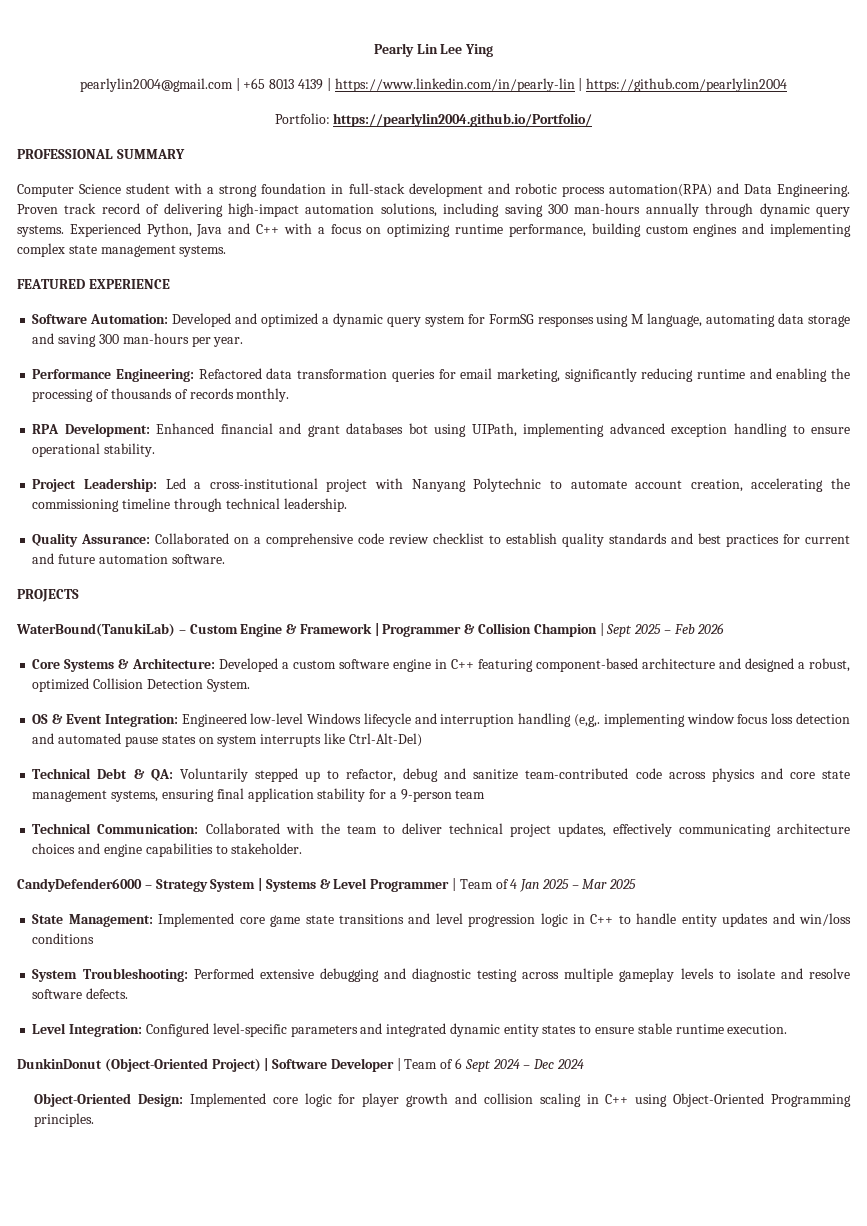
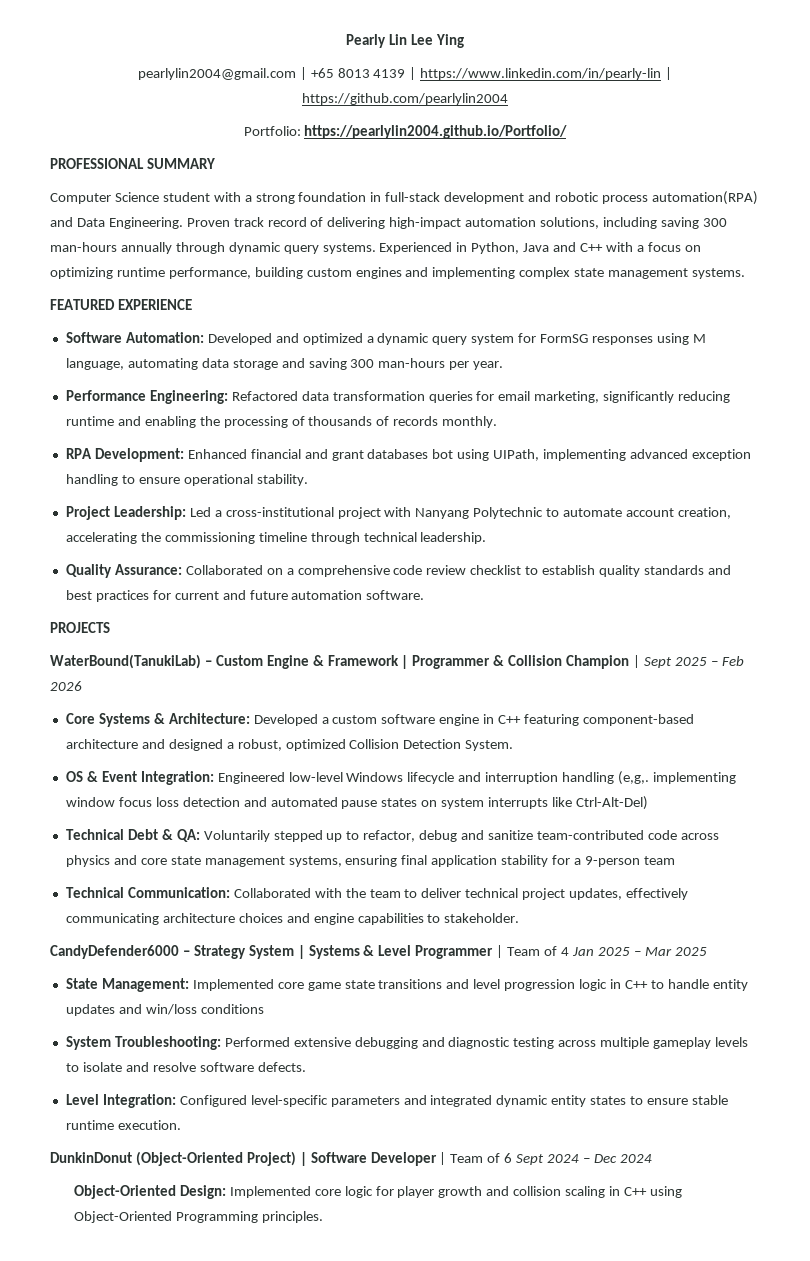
(141, 230) none -> [456,242,468,252] in

